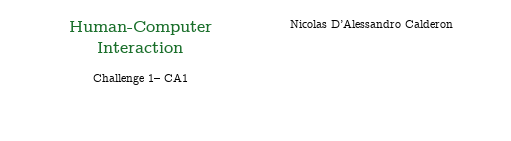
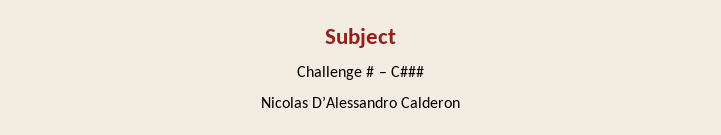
[68,21,212,35] [97,42,183,53] Human-Computer Interaction -> [325,28,396,48] Subject
[147,73,188,82] 1– CA1 -> [366,66,424,77] # – C###

